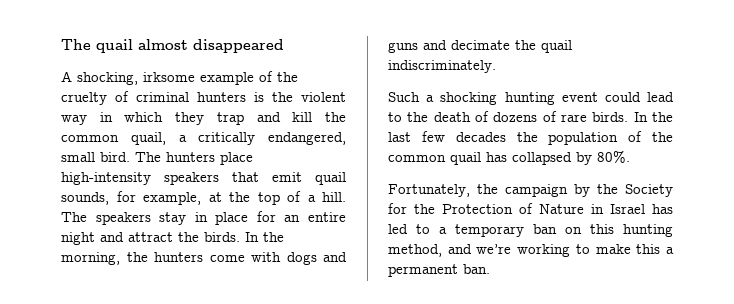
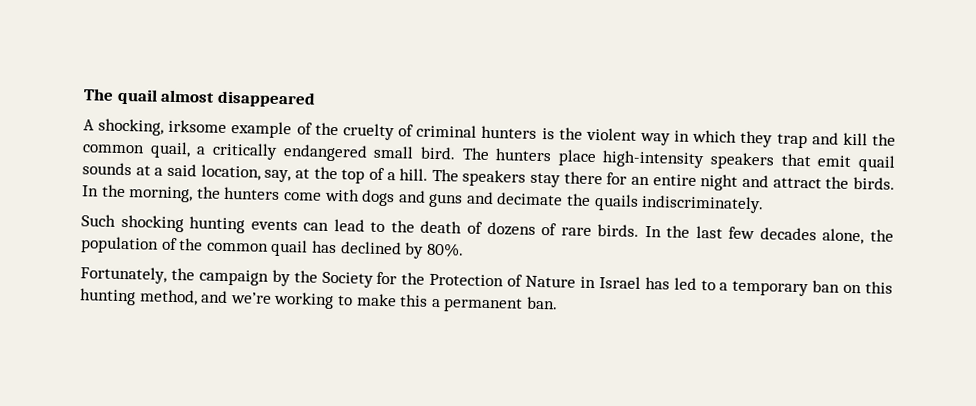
[268,132,346,145] endangered, -> [282,144,368,162] endangered
[61,191,201,205] sounds, for example, -> [82,162,292,183] sounds at a said location, say,
[194,212,249,225] in place -> [563,171,603,185] there
[541,40,572,53] quail -> [593,194,639,211] quails
[426,95,435,102] a -> (116, 220) none
[561,92,641,102] event could -> [250,219,330,231] events can
(506, 137) none -> [822,228,865,245] alone,
[512,152,572,165] collapsed -> [340,241,402,255] declined

